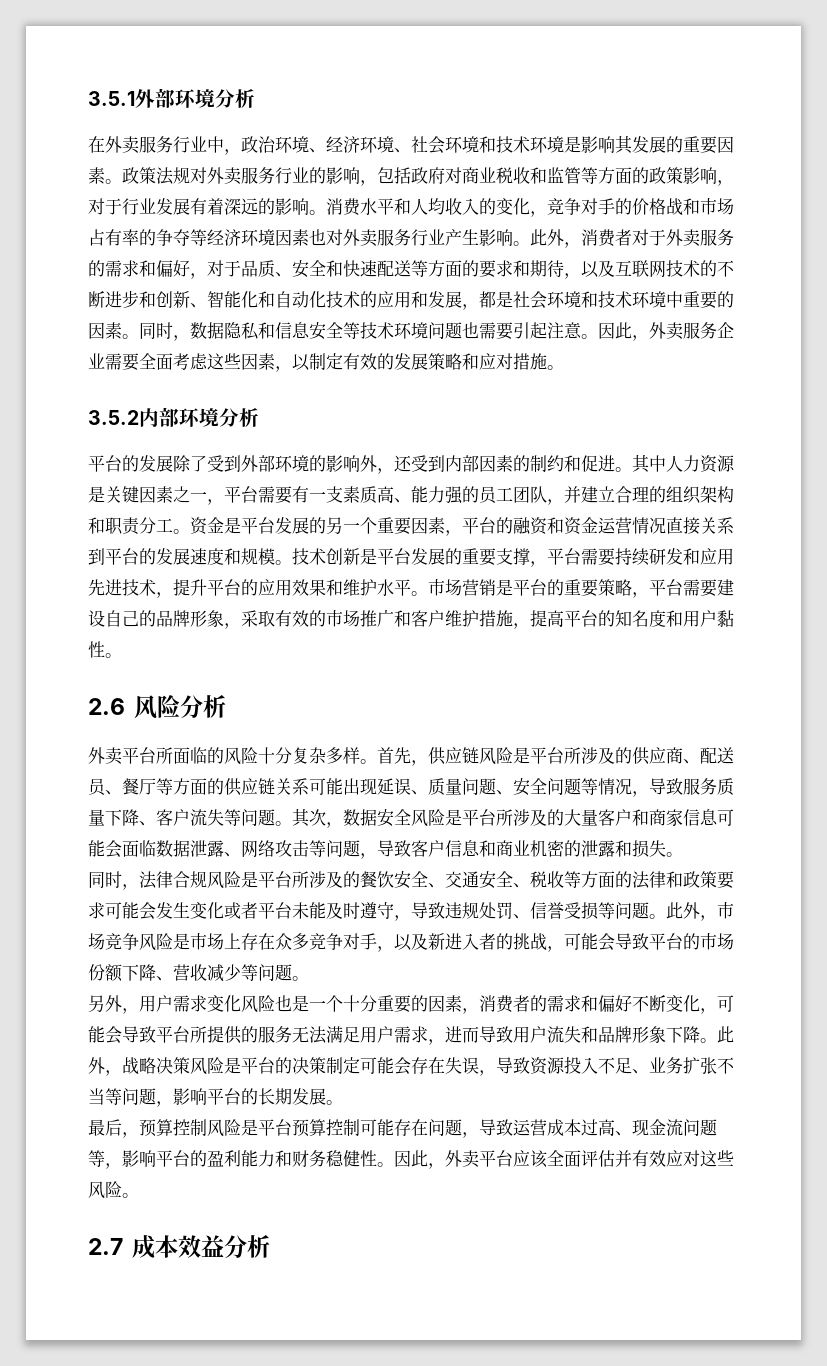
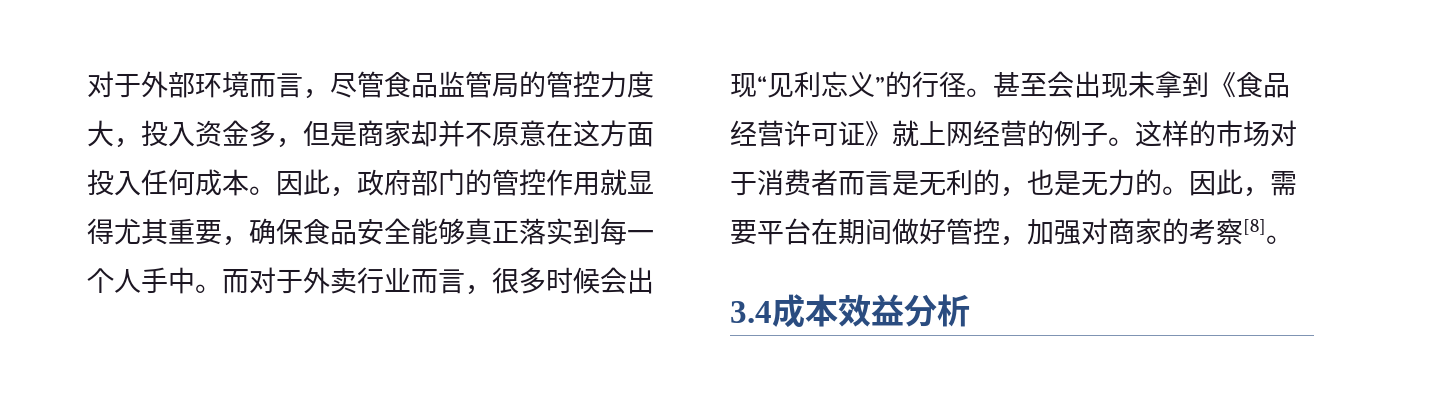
[88,88,255,108] [88,135,734,155] [88,167,734,186] [88,198,734,217] [88,229,734,248] [88,260,734,279] [88,290,734,310] [88,322,734,341] [88,353,564,372] [88,407,259,427] [88,454,735,474] [88,486,734,505] [88,517,734,536] [88,548,734,567] [88,579,734,598] [88,609,734,629] [88,641,122,658] [88,695,226,719] [88,747,734,766] [88,778,734,797] [88,808,734,828] [88,840,683,859] [88,871,734,890] [88,902,734,921] [88,933,734,952] [88,964,309,982] [88,995,734,1014] [88,1026,734,1045] [88,1056,734,1076] [88,1088,343,1107] [88,1119,717,1138] [88,1150,734,1169] [88,1181,139,1199] [88,1238,123,1255] 3.5.1外部环境分析 // 在外卖服务行业中，政治环境、经济环境、社会环境和技术环境是影响其发展的重要因素。政策法规对外卖服务行业的影响，包括政府对商业税收和监管等方面的政策影响，对于行业发展有着深远的影响。消费水平和人均收入的变化，竞争对手的价格战和市场占有率的争夺等经济环境因素也对外卖服务行业产生影响。此外，消费者对于外卖服务的需求和偏好，对于品质、安全和快速配送等方面的要求和期待，以及互联网技术的不断进步和创新、智能化和自动化技术的应用和发展，都是社会环境和技术环境中重要的因素。同时，数据隐私和信息安全等技术环境问题也需要引起注意。因此，外卖服务企业需要全面考虑这些因素，以制定有效的发展策略和应对措施。 // 3.5.2内部环境分析 // 平台的发展除了受到外部环境的影响外，还受到内部因素的制约和促进。其中人力资源是关键因素之一，平台需要有一支素质高、能力强的员工团队，并建立合理的组织架构和职责分工。资金是平台发展的另一个重要因素，平台的融资和资金运营情况直接关系到平台的发展速度和规模。技术创新是平台发展的重要支撑，平台需要持续研发和应用先进技术，提升平台的应用效果和维护水平。市场营销是平台的重要策略，平台需要建设自己的品牌形象，采取有效的市场推广和客户维护措施，提高平台的知名度和用户黏性。 // 2.6风险分析 // 外卖平台所面临的风险十分复杂多样。首先，供应链风险是平台所涉及的供应商、配送员、餐厅等方面的供应链关系可能出现延误、质量问题、安全问题等情况，导致服务质量下降、客户流失等问题。其次，数据安全风险是平台所涉及的大量客户和商家信息可能会面临数据泄露、网络攻击等问题，导致客户信息和商业机密的泄露和损失。 // 同时，法律合规风险是平台所涉及的餐饮安全、交通安全、税收等方面的法律和政策要求可能会发生变化或者平台未能及时遵守，导致违规处罚、信誉受损等问题。此外，市场竞争风险是市场上存在众多竞争对手，以及新进入者的挑战，可能会导致平台的市场份额下降、营收减少等问题。 // 另外，用户需求变化风险也是一个十分重要的因素，消费者的需求和偏好不断变化，可能会导致平台所提供的服务无法满足用户需求，进而导致用户流失和品牌形象下降。此外，战略决策风险是平台的决策制定可能会存在失误，导致资源投入不足、业务扩张不当等问题，影响平台的长期发展。 // 最后，预算控制风险是平台预算控制可能存在问题，导致运营成本过高、现金流问题等，影响平台的盈利能力和财务稳健性。因此，外卖平台应该全面评估并有效应对这些风险。 // 2.7 -> [87,71,654,99] [87,120,654,148] [87,169,654,197] [87,218,654,246] [87,267,654,295] [730,71,1290,98] [730,120,1297,147] [730,169,1297,197] [730,218,1266,246] [1266,235,1293,244] [730,301,772,323] 对于外部环境而言，尽管食品监管局的管控力度大，投入资金多，但是商家却并不原意在这方面投入任何成本。因此，政府部门的管控作用就显得尤其重要，确保食品安全能够真正落实到每一个人手中。而对于外卖行业而言，很多时候会出现“见利忘义”的行径。甚至会出现未拿到《食品经营许可证》就上网经营的例子。这样的市场对于消费者而言是无利的，也是无力的。因此，需要平台在期间做好管控，加强对商家的考察[8]。 // 3.4

